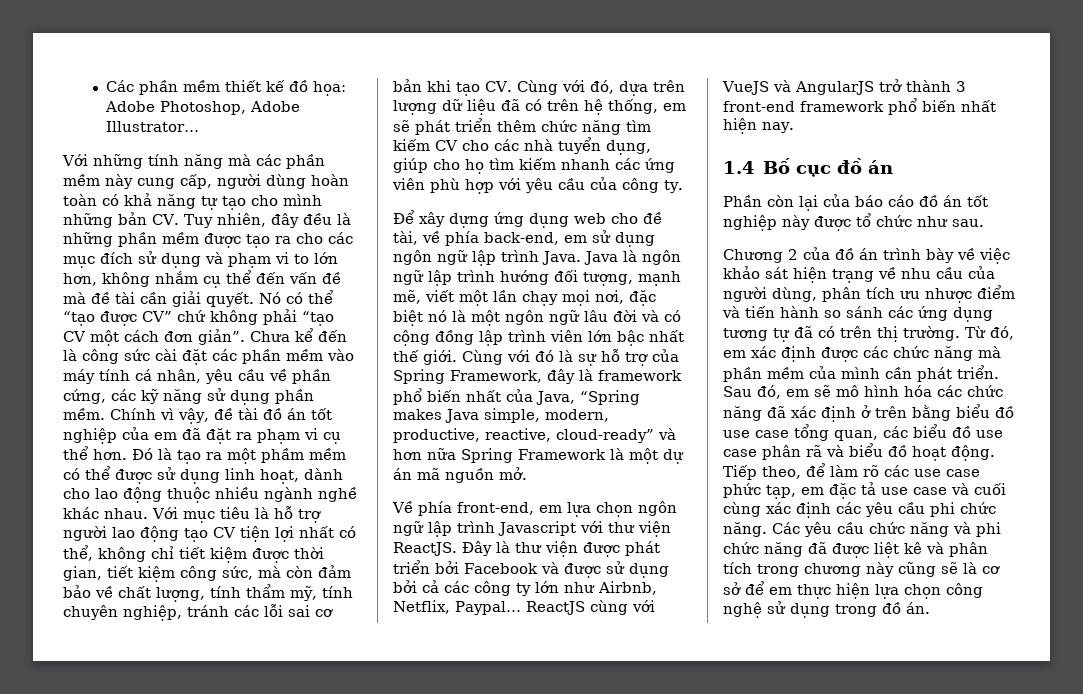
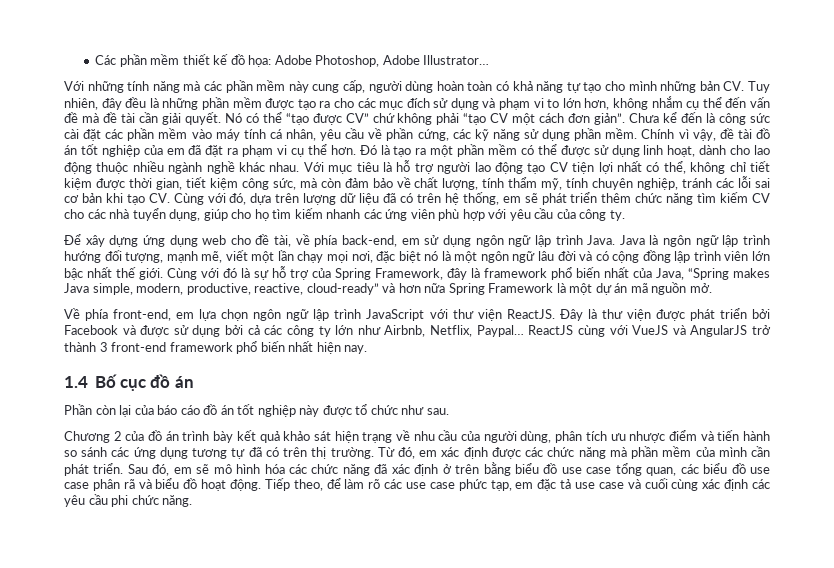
[261,448,304,463] phầm -> [457,144,485,157] phần
[498,521,576,536] Javascript -> [366,309,425,321] JavaScript
[957,248,1010,264] về việc -> [236,430,280,443] kết quả
[772,522,1001,537] [723,542,988,558] [723,562,1000,577] [723,581,983,599] [723,601,930,618] Các yêu cầu chức năng và phi chức năng đã được liệt kê và phân tích trong chương này cũng sẽ là cơ sở để em thực hiện lựa chọn công nghệ sử dụng trong đồ án. -> (193, 501) none

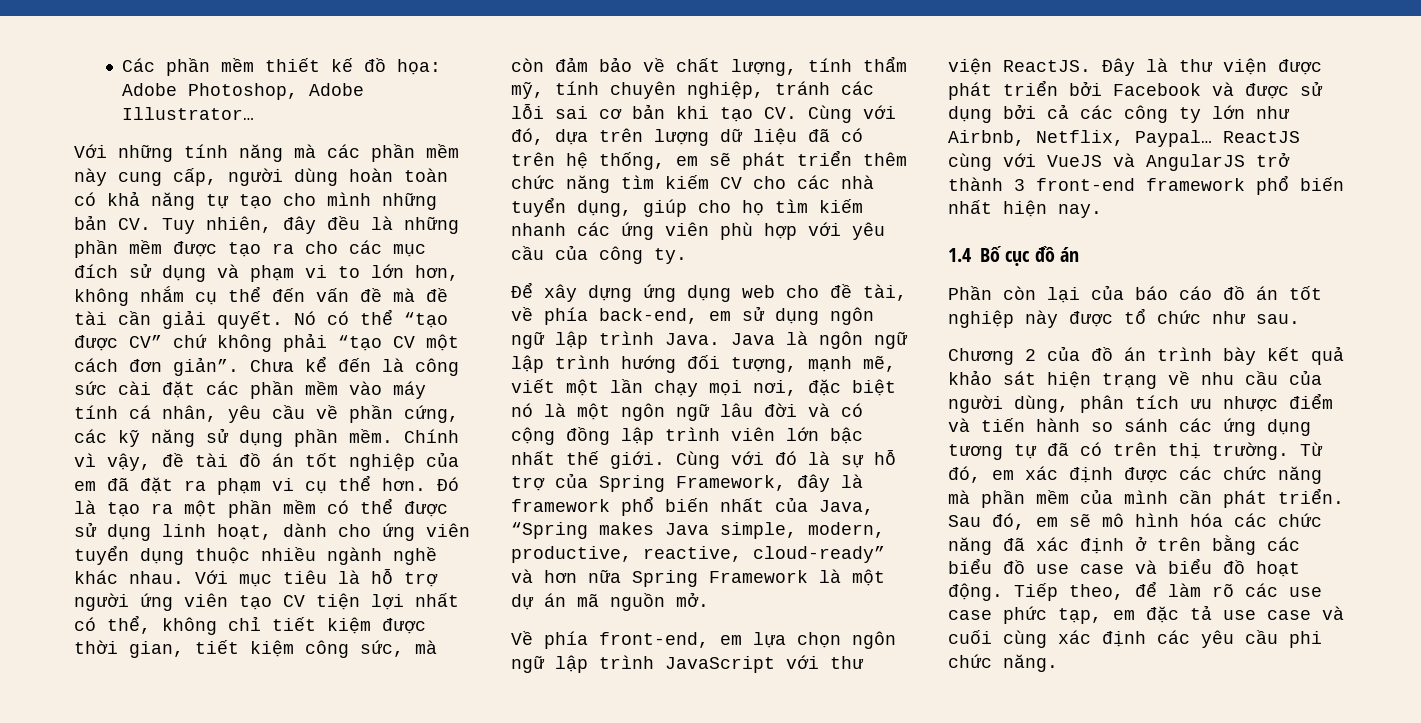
[753,145,770,155] [64,162,92,174] lao động -> [382,523,470,541] [74,545,184,565] ứng viên tuyển dụng
[474,162,523,174] lao động -> [140,593,228,611] ứng viên
[515,463,677,476] biểu đồ use case tổng quan, -> (1256, 545) none
[92,479,135,491] phân rã -> (1124, 569) none

